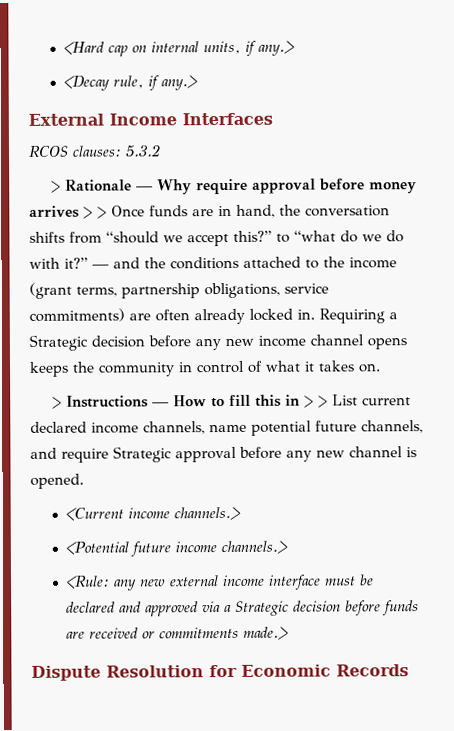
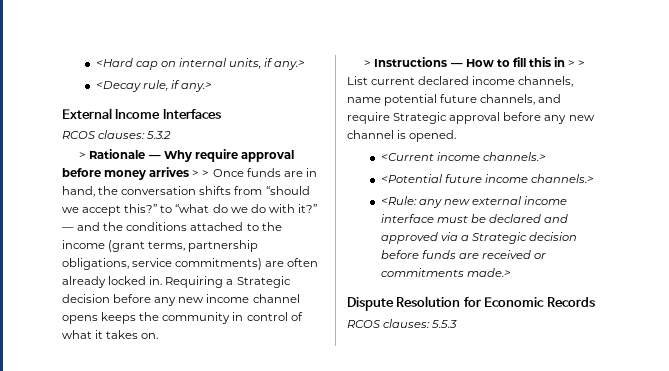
(409, 670) none -> [347,319,458,328] // RCOS clauses: 5.5.3

